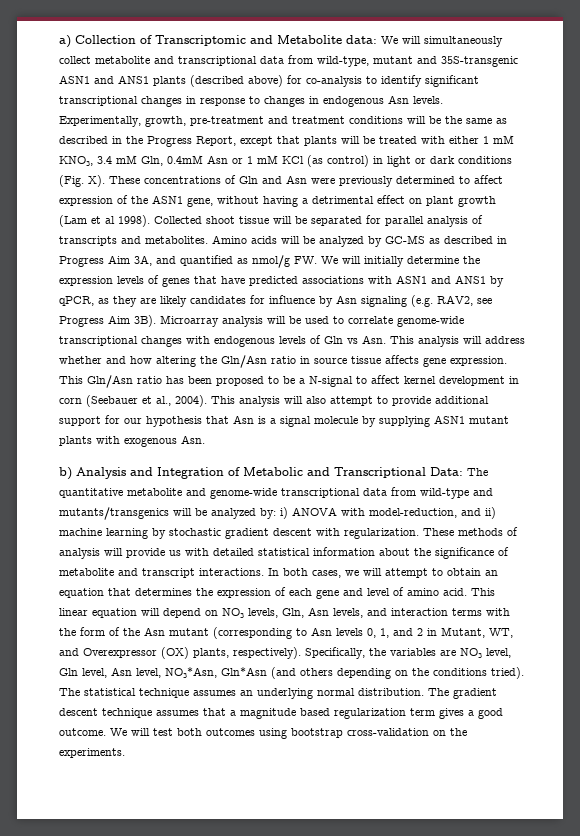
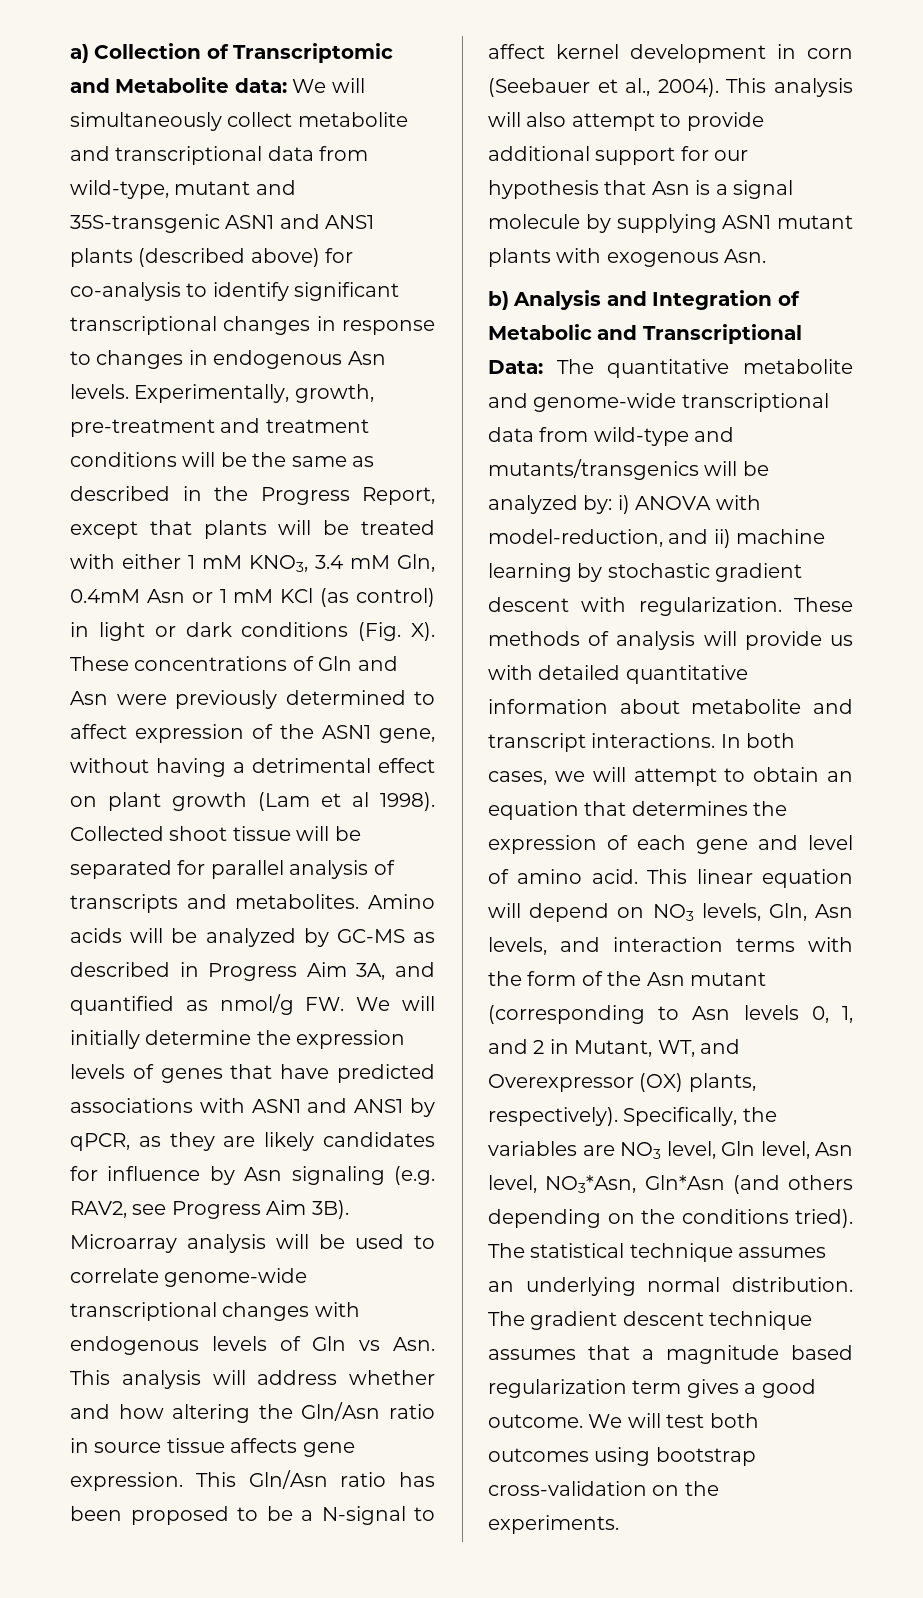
[258,548,310,556] statistical -> [625,665,748,684] quantitative
[414,547,509,559] the significance of -> (680, 706) none

